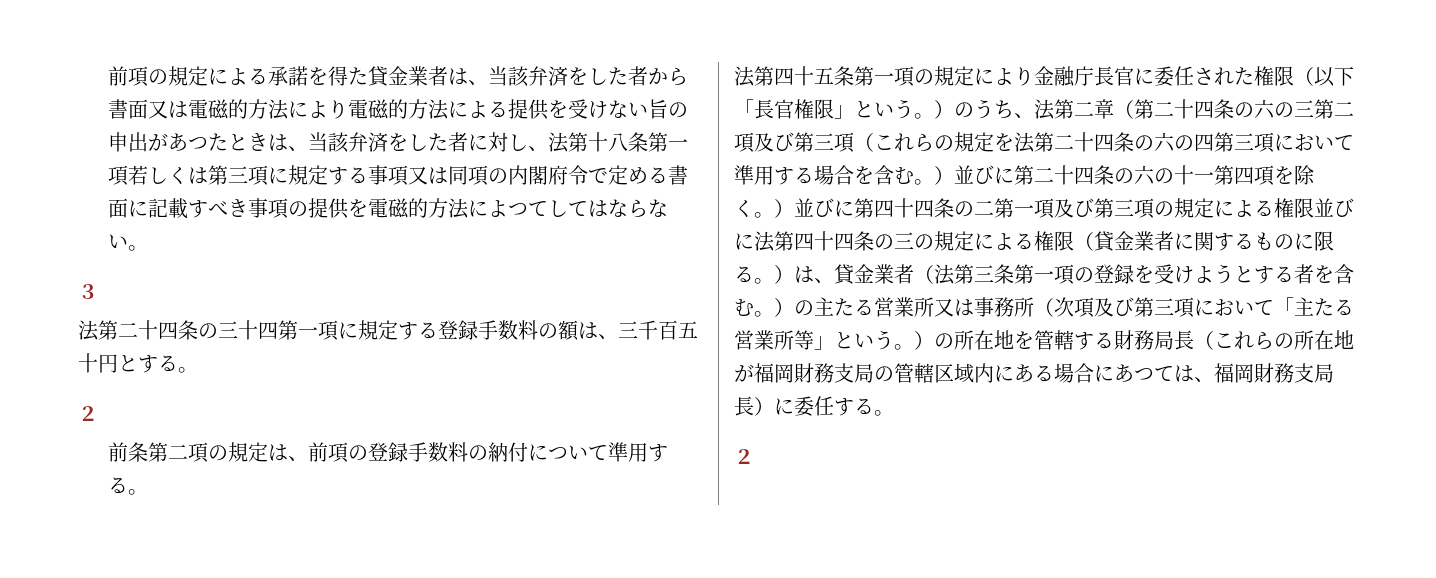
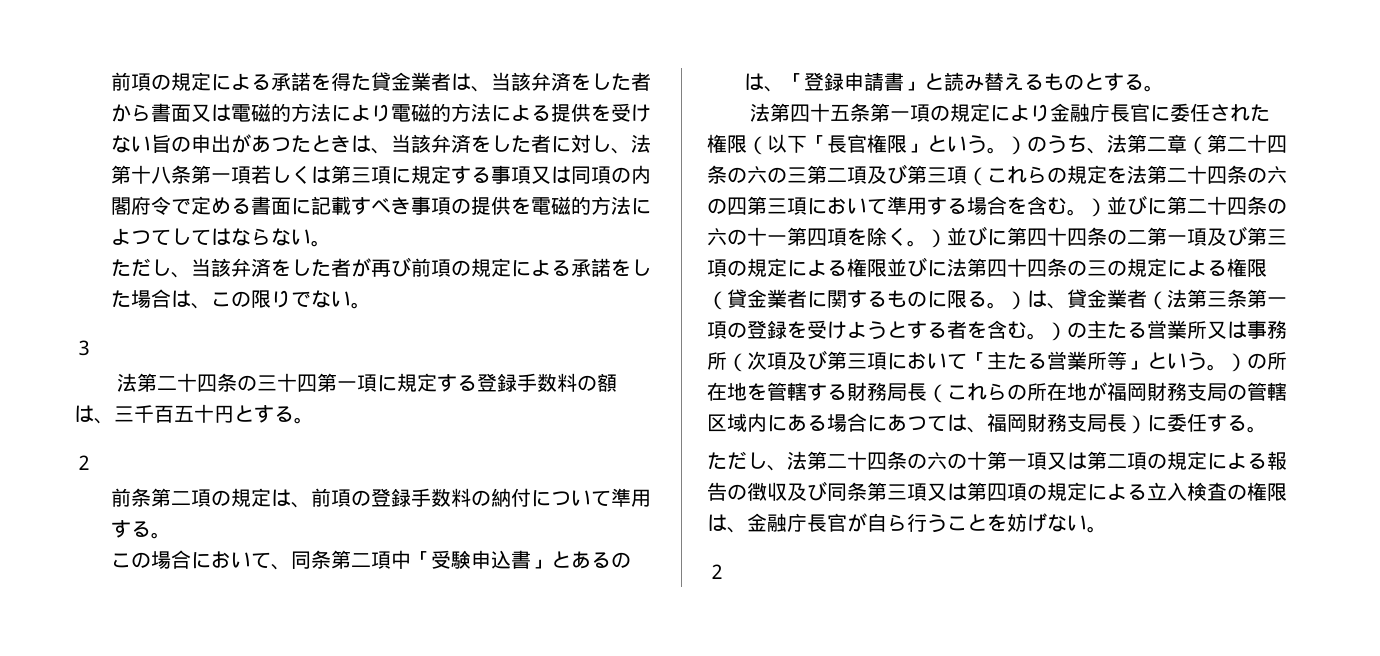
(149, 248) none -> [111,257,652,278] [111,289,372,309] // ただし、当該弁済をした者が再び前項の規定による承諾をした場合は、この限りでない。
(149, 492) none -> [111,550,632,570] [744,72,1165,92] // この場合において、同条第二項中「受験申込書」とあるのは、「登録申請書」と読み替えるものとする。
(894, 413) none -> [707,451,1287,471] [707,481,1287,501] [707,513,1107,533] // ただし、法第二十四条の六の十第一項又は第二項の規定による報告の徴収及び同条第三項又は第四項の規定による立入検査の権限は、金融庁長官が自ら行うことを妨げない。

